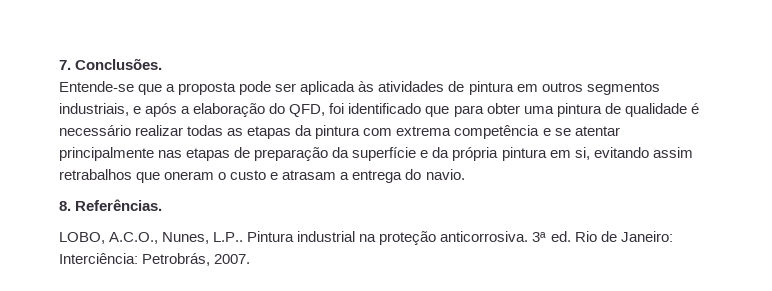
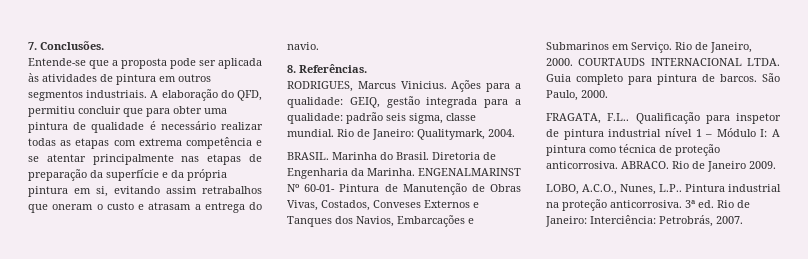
[59,103,191,117] industriais, e após a -> [86,90,159,98] industriais. A
[329,103,422,114] foi identificado -> [28,106,121,117] permitiu concluir
[295,125,361,139] da pintura -> (110, 143) none
(163, 205) none -> [287,80,521,92] [287,96,521,108] [287,112,476,124] [287,129,515,140] [287,152,496,160] [287,168,521,179] [287,183,521,195] [287,200,479,211] [287,215,474,227] [546,42,752,53] [546,58,780,66] [546,73,780,85] [546,90,608,101] [546,112,781,124] [546,128,780,140] [546,144,720,156] [546,161,776,172] // RODRIGUES, Marcus Vinicius. Ações para a qualidade: GEIQ, gestão integrada para a qualidade: padrão seis sigma, classe mundial. Rio de Janeiro: Qualitymark, 2004. // BRASIL. Marinha do Brasil. Diretoria de Engenharia da Marinha. ENGENALMARINST Nº 60-01- Pintura de Manutenção de Obras Vivas, Costados, Conveses Externos e Tanques dos Navios, Embarcações e Submarinos em Serviço. Rio de Janeiro, 2000. COURTAUDS INTERNACIONAL LTDA. Guia completo para pintura de barcos. São Paulo, 2000. // FRAGATA, F.L.. Qualificação para inspetor de pintura industrial nível 1 – Módulo I: A pintura como técnica de proteção anticorrosiva. ABRACO. Rio de Janeiro 2009.

